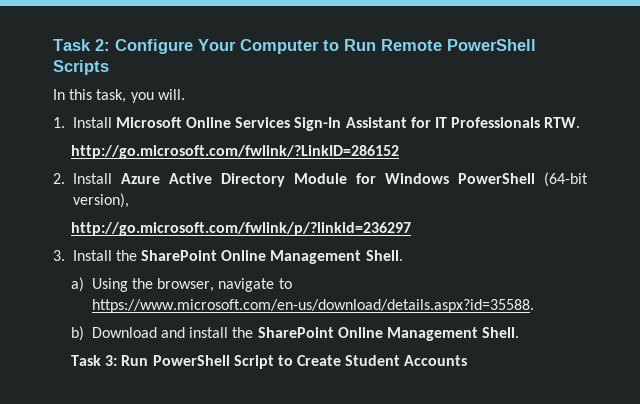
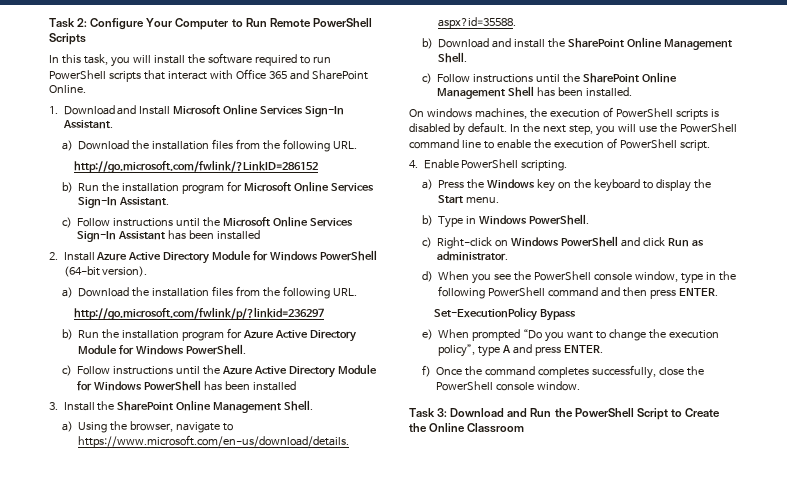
[157,89,185,100] will. -> [132,53,331,66] [49,69,368,82] [49,85,86,93] will install the software required to run PowerShell scripts that interact with Office 365 and SharePoint Online.
(65, 122) none -> [63,105,137,115] Download and
[345,117,581,128] [71,145,400,159] Assistant for IT Professionals RTW. // http://go.microsoft.com/fwlink/?LinkID=286152 -> [62,120,113,129] [61,139,358,152] [74,160,319,173] [61,181,375,194] [78,197,170,208] [61,216,354,228] [77,230,261,242] Assistant. // a) Download the installation files from the following URL. // http://go.microsoft.com/fwlink/?LinkID=286152 // b) Run the installation program for Microsoft Online Services Sign-In Assistant. // c) Follow instructions until the Microsoft Online Services Sign-In Assistant has been installed
[72,193,129,208] [71,222,412,236] version), // http://go.microsoft.com/fwlink/p/?linkid=236297 -> [102,266,148,277] [61,286,358,299] [74,307,325,320] [61,328,357,342] [78,344,247,355] [61,364,378,378] [77,380,297,391] version). // a) Download the installation files from the following URL. // http://go.microsoft.com/fwlink/p/?linkid=236297 // b) Run the installation program for Azure Active Directory Module for Windows PowerShell. // c) Follow instructions until the Azure Active Directory Module for Windows PowerShell has been installed
[71,355,149,366] Task 3: Run -> [421,72,678,84] [437,86,633,99] [409,107,719,120] [409,122,737,136] [409,138,710,151] [409,159,568,171] [421,179,711,192] [438,195,500,204] [421,214,590,228] [421,236,705,249] [437,251,509,261] [421,271,736,284] [438,286,719,299] [434,307,577,321] [421,329,719,342] [438,344,604,357] [421,365,705,379] [436,381,581,391] [409,408,573,418] c) Follow instructions until the SharePoint Online Management Shell has been installed. // On windows machines, the execution of PowerShell scripts is disabled by default. In the next step, you will use the PowerShell command line to enable the execution of PowerShell script. // 4. Enable PowerShell scripting. // a) Press the Windows key on the keyboard to display the Start menu. // b) Type in Windows PowerShell. // c) Right-click on Windows PowerShell and click Run as administrator. // d) When you see the PowerShell console window, type in the following PowerShell command and then press ENTER. // Set-ExecutionPolicy Bypass // e) When prompted “Do you want to change the execution policy”, type A and press ENTER. // f) Once the command completes successfully, close the PowerShell console window. // Task 3: Download and Run the
[345,355,468,366] Student Accounts -> [409,423,525,433] the Online Classroom

